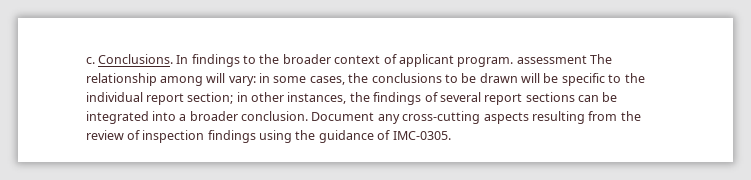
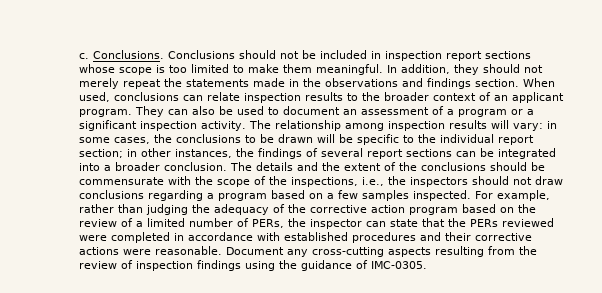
[176,54,240,67] In findings -> [167,50,531,61] [78,64,543,75] [78,78,555,89] [78,92,343,103] Conclusions should not be included in inspection report sections whose scope is too limited to make them meaningful. In addition, they should not merely repeat the statements made in the observations and findings section. When used, conclusions can relate inspection results
(397, 59) none -> [493,95,508,101] an
[516,55,587,64] assessment -> [134,106,534,117] [78,120,246,131] They can also be used to document an assessment of a program or a significant inspection activity.
(203, 81) none -> [387,120,487,131] inspection results
(309, 116) none -> [229,162,545,171] [78,176,563,187] [78,190,550,201] [78,204,536,215] [78,218,554,229] [78,232,532,243] [78,246,222,255] The details and the extent of the conclusions should be commensurate with the scope of the inspections, i.e., the inspectors should not draw conclusions regarding a program based on a few samples inspected. For example, rather than judging the adequacy of the corrective action program based on the review of a limited number of PERs, the inspector can state that the PERs reviewed were completed in accordance with established procedures and their corrective actions were reasonable.

